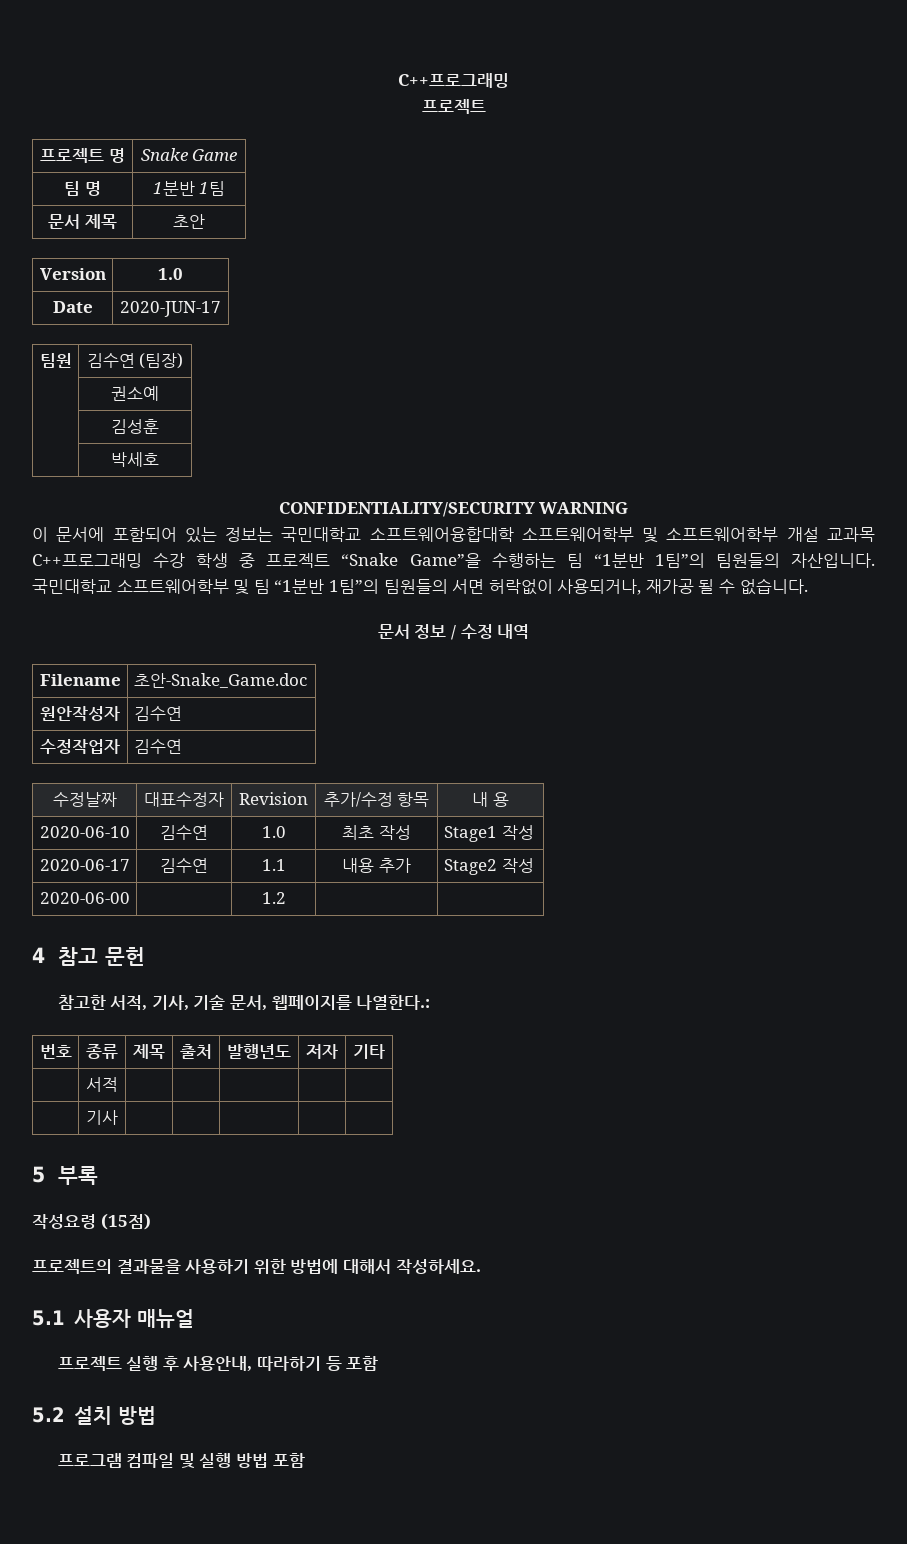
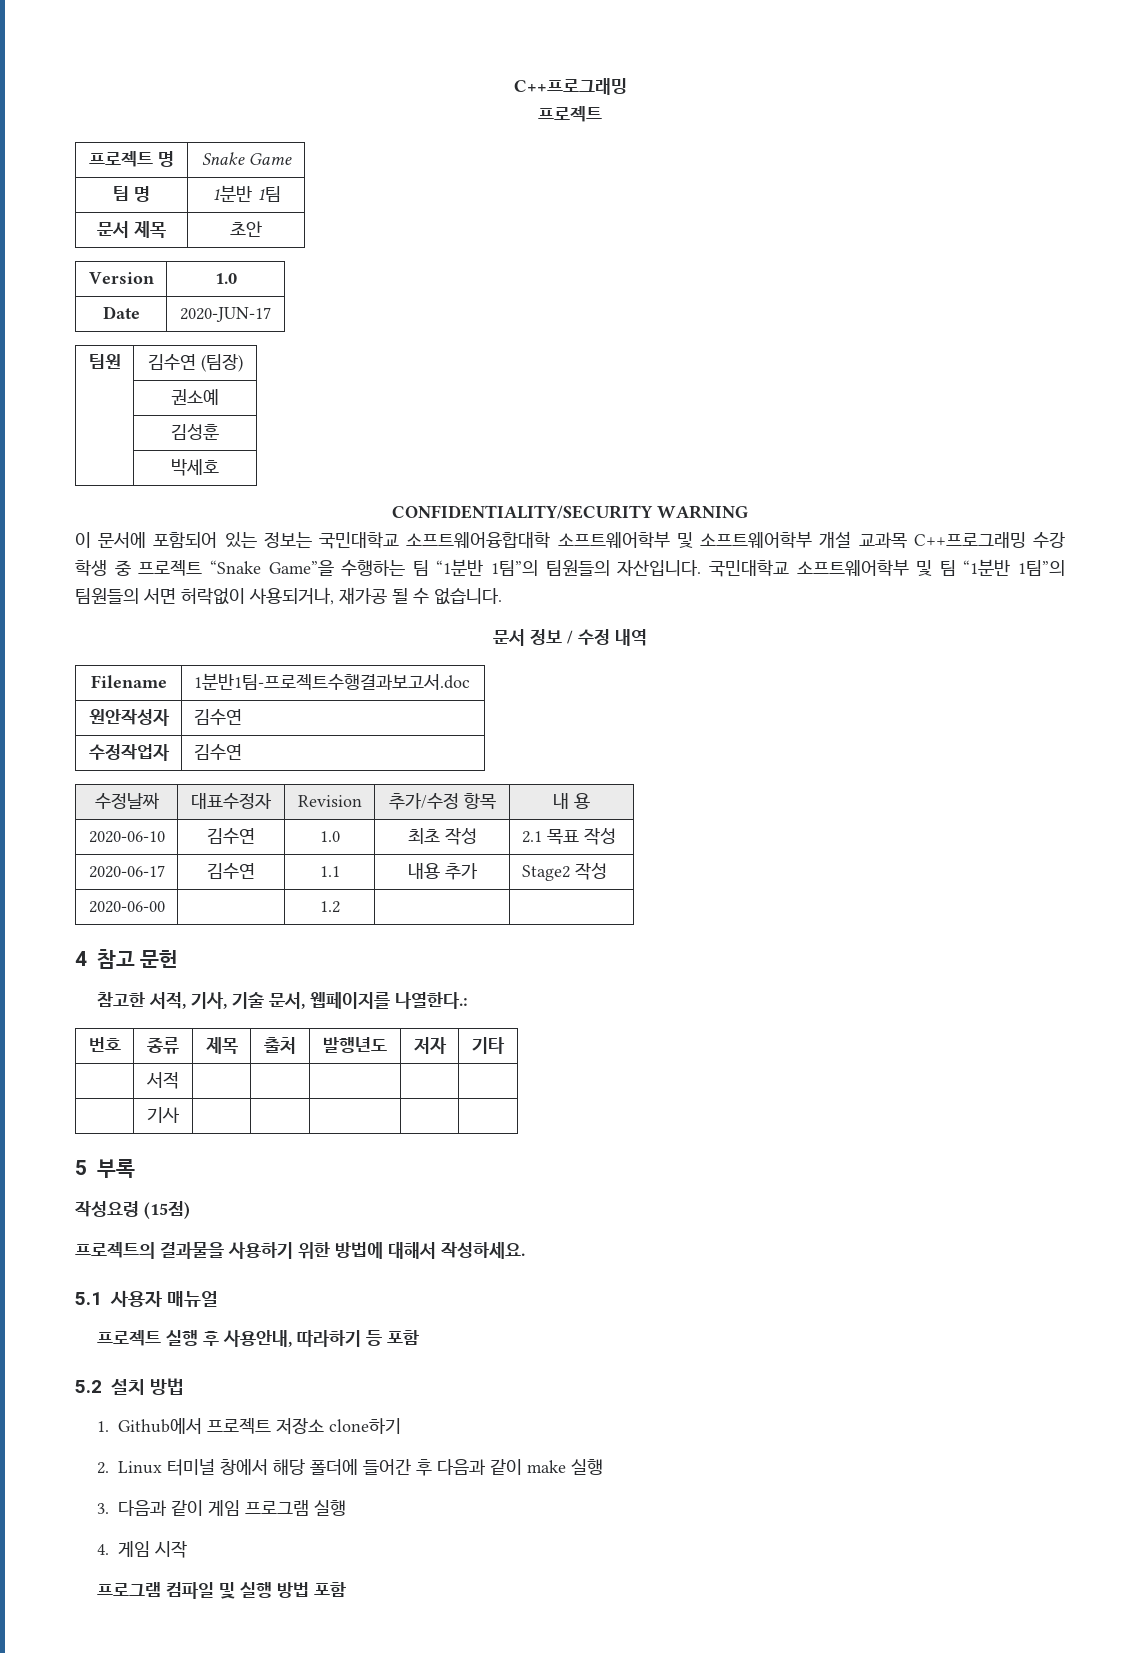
[133,673,307,688] 초안-Snake_Game.doc -> [193,673,470,690] 1분반1팀-프로젝트수행결과보고서.doc
[443,826,497,842] Stage1 -> [521,829,579,845] 2.1 목표
(156, 1415) none -> [96,1418,402,1434] [96,1459,604,1476] [96,1500,347,1516] [96,1540,188,1558] // 1. Github에서 프로젝트 저장소 clone하기 // 2. Linux 터미널 창에서 해당 폴더에 들어간 후 다음과 같이 make 실행 // 3. 다음과 같이 게임 프로그램 실행 // 4. 게임 시작

